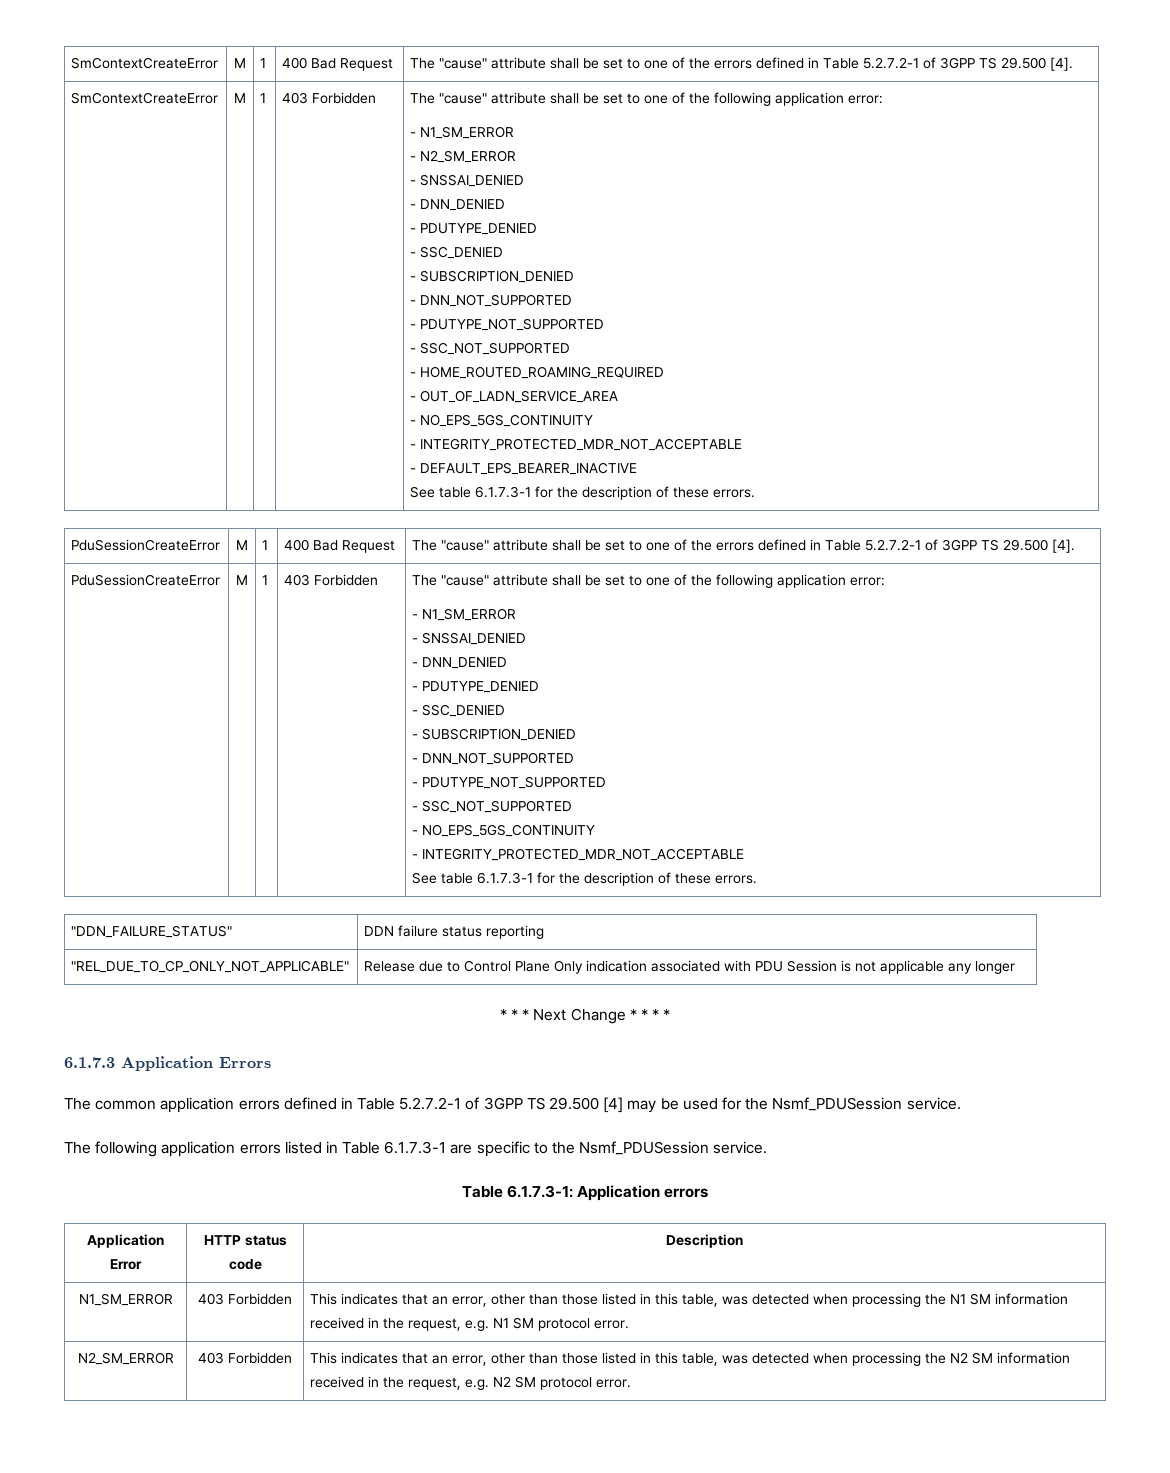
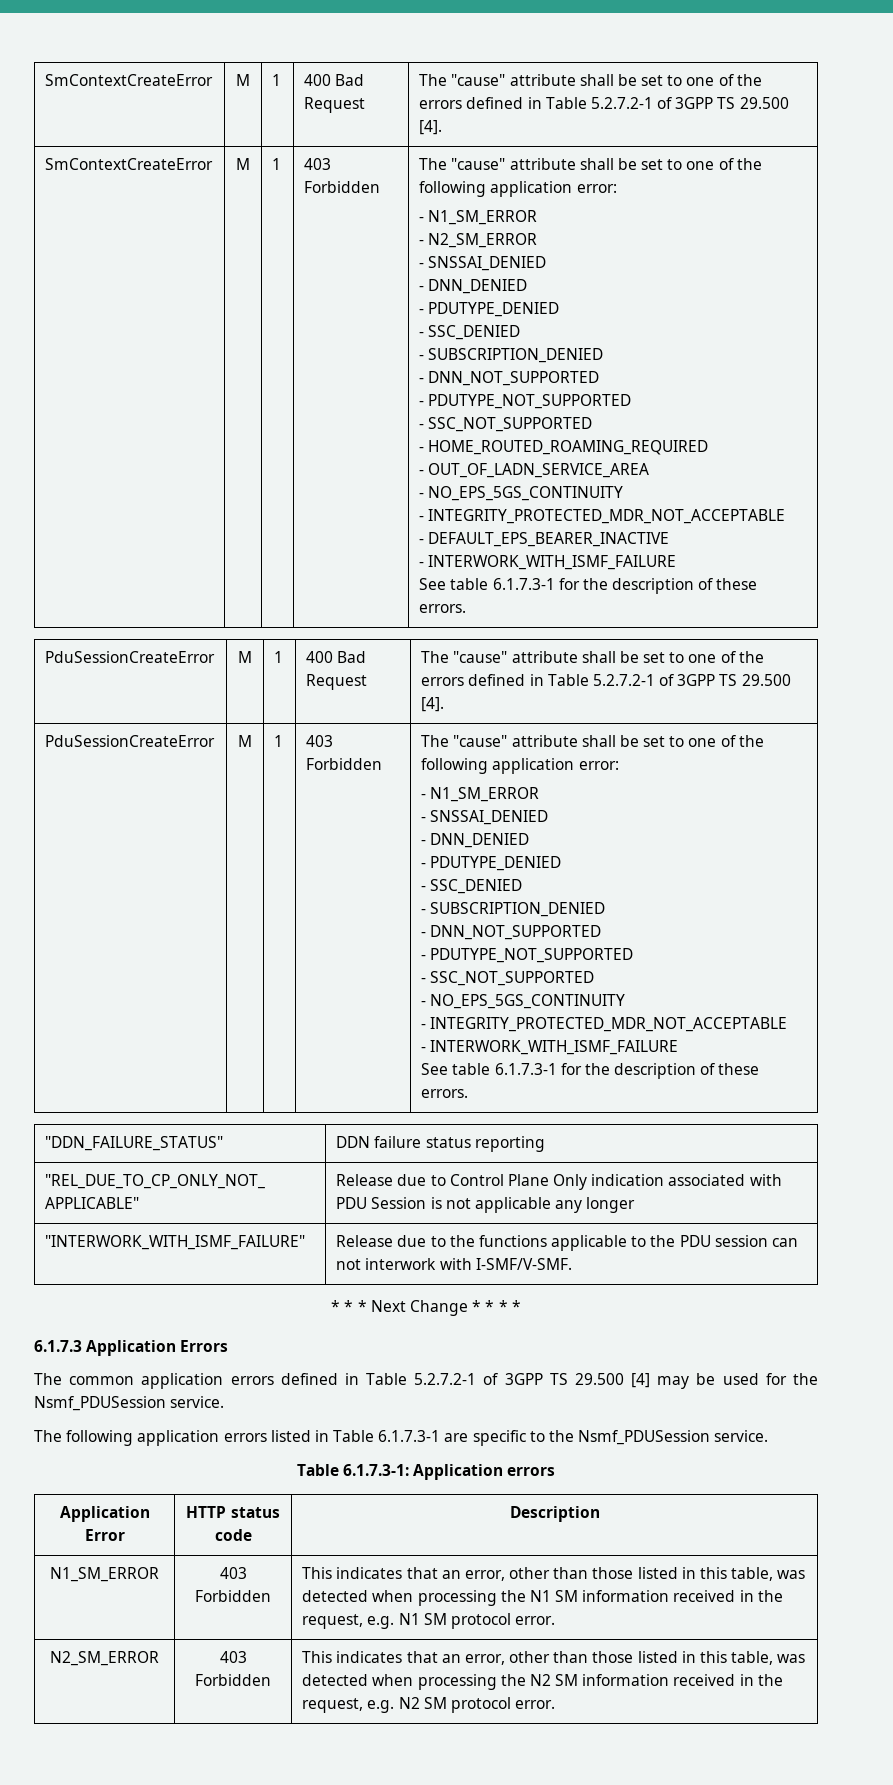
(638, 468) none -> [419,555,677,570] // - INTERWORK_WITH_ISMF_FAILURE
(745, 854) none -> [421,1040,679,1055] // - INTERWORK_WITH_ISMF_FAILURE
(1016, 967) none -> [45,1235,306,1250] [336,1235,798,1251] [336,1258,572,1270] // "INTERWORK_WITH_ISMF_FAILURE" | Release due to the functions applicable to the PDU session can not interwork with I-SMF/V-SMF.

